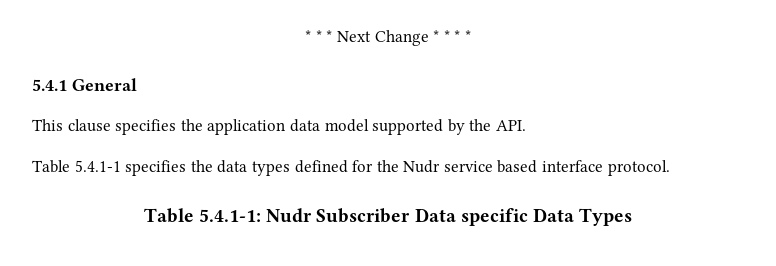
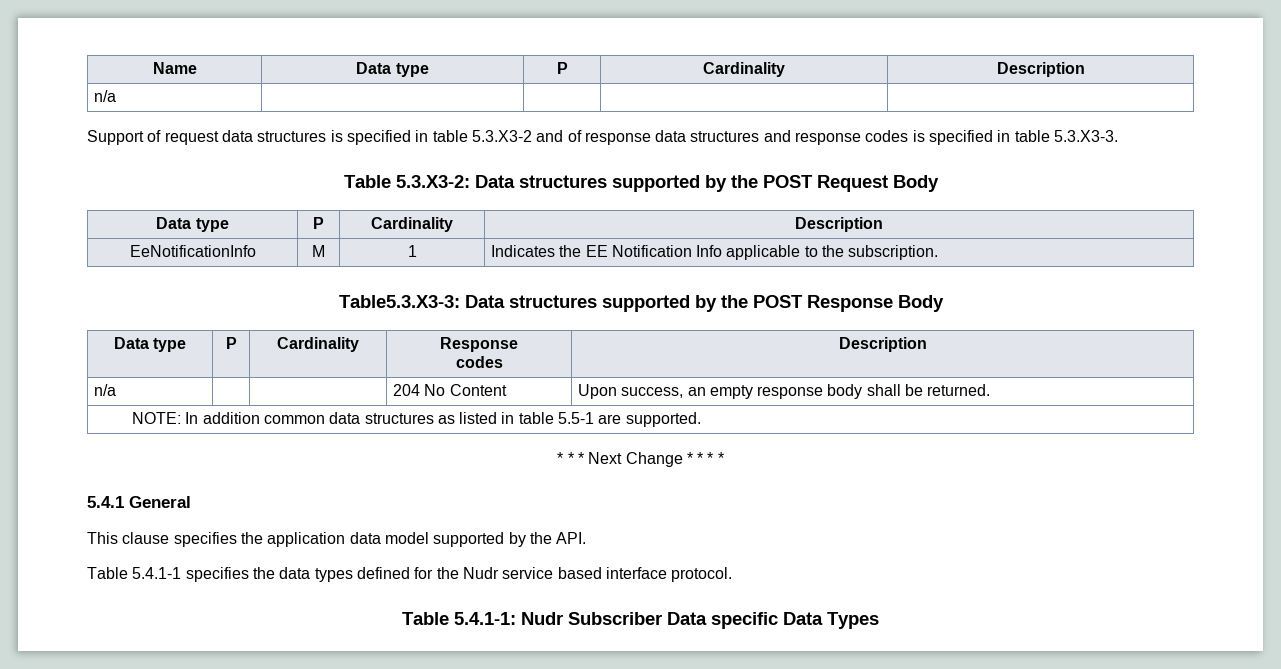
(305, 36) none -> [152,62,197,74] [356,62,429,77] [556,62,568,74] [703,62,785,77] [996,62,1085,77] [93,90,116,102] [87,130,1119,145] [343,175,939,192] [156,217,229,232] [313,217,324,229] [371,217,453,232] [795,217,883,232] [129,245,256,257] [312,245,325,257] [407,245,417,257] [490,245,939,260] [338,295,944,312] [113,337,187,352] [225,337,237,349] [277,337,359,352] [440,337,518,352] [455,356,503,368] [838,337,927,352] [93,384,116,396] [392,384,507,396] [577,384,991,399] [131,412,701,427] Name | Data type | P | Cardinality | Description // n/a | | | | // Support of request data structures is specified in table 5.3.X3-2 and of response data structures and response codes is specified in table 5.3.X3-3. // Table 5.3.X3-2: Data structures supported by the POST Request Body // Data type | P | Cardinality | Description // EeNotificationInfo | M | 1 | Indicates the EE Notification Info applicable to the subscription. // Table5.3.X3-3: Data structures supported by the POST Response Body // Data type | P | Cardinality | Response // codes | Description // n/a | | | 204 No Content | Upon success, an empty response body shall be returned. // NOTE: In addition common data structures as listed in table 5.5-1 are supported. //

